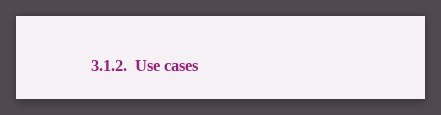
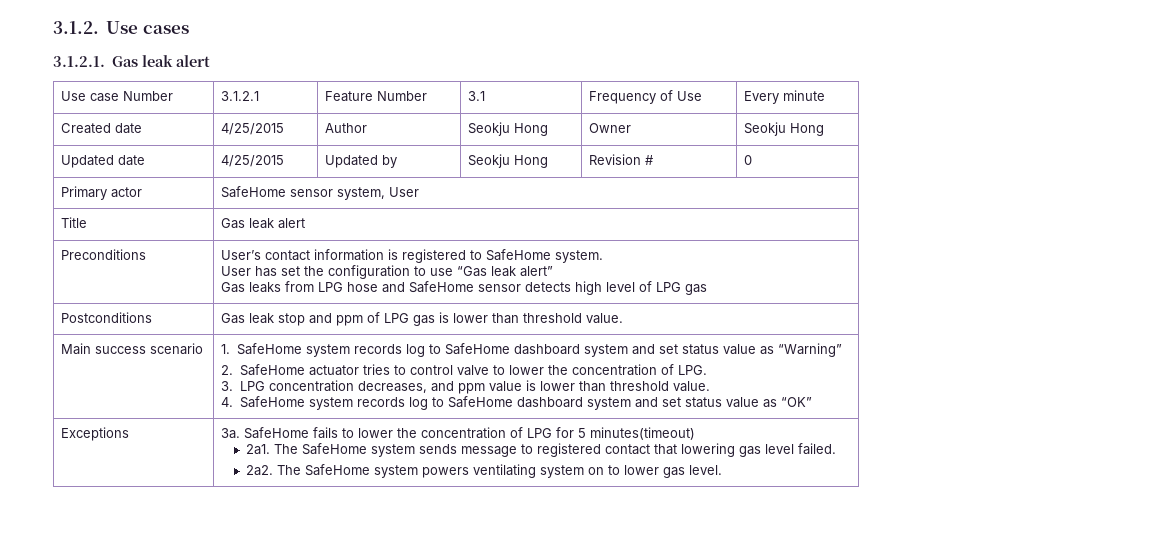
(200, 67) none -> [53,55,211,67] [61,91,174,102] [221,91,260,101] [325,91,428,102] [468,91,486,101] [589,90,703,104] [744,90,826,104] [61,123,143,134] [221,123,285,135] [325,123,368,133] [468,122,549,136] [589,123,632,133] [744,122,825,136] [61,155,146,168] [221,155,285,167] [325,155,398,168] [468,154,549,168] [589,154,654,165] [744,155,753,165] [61,186,143,200] [221,186,420,200] [61,217,88,228] [221,218,306,229] [61,249,147,260] [221,249,604,263] [221,265,554,279] [221,281,708,295] [61,312,153,323] [221,312,624,326] [61,343,204,355] [221,343,842,357] [221,364,707,376] [221,380,710,394] [221,396,812,410] [61,427,130,441] [221,427,696,440] [245,443,836,457] [245,464,722,478] // 3.1.2.1. Gas leak alert // Use case Number | 3.1.2.1 | Feature Number | 3.1 | Frequency of Use | Every minute // Created date | 4/25/2015 | Author | Seokju Hong | Owner | Seokju Hong // Updated date | 4/25/2015 | Updated by | Seokju Hong | Revision # | 0 // Primary actor | SafeHome sensor system, User // Title | Gas leak alert // Preconditions | User’s contact information is registered to SafeHome system. // User has set the configuration to use “Gas leak alert” // Gas leaks from LPG hose and SafeHome sensor detects high level of LPG gas // Postconditions | Gas leak stop and ppm of LPG gas is lower than threshold value. // Main success scenario | 1. SafeHome system records log to SafeHome dashboard system and set status value as “Warning” // 2. SafeHome actuator tries to control valve to lower the concentration of LPG. // 3. LPG concentration decreases, and ppm value is lower than threshold value. // 4. SafeHome system records log to SafeHome dashboard system and set status value as “OK” // Exceptions | 3a. SafeHome fails to lower the concentration of LPG for 5 minutes(timeout) // 2a1. The SafeHome system sends message to registered contact that lowering gas level failed. // 2a2. The SafeHome system powers ventilating system on to lower gas level.

